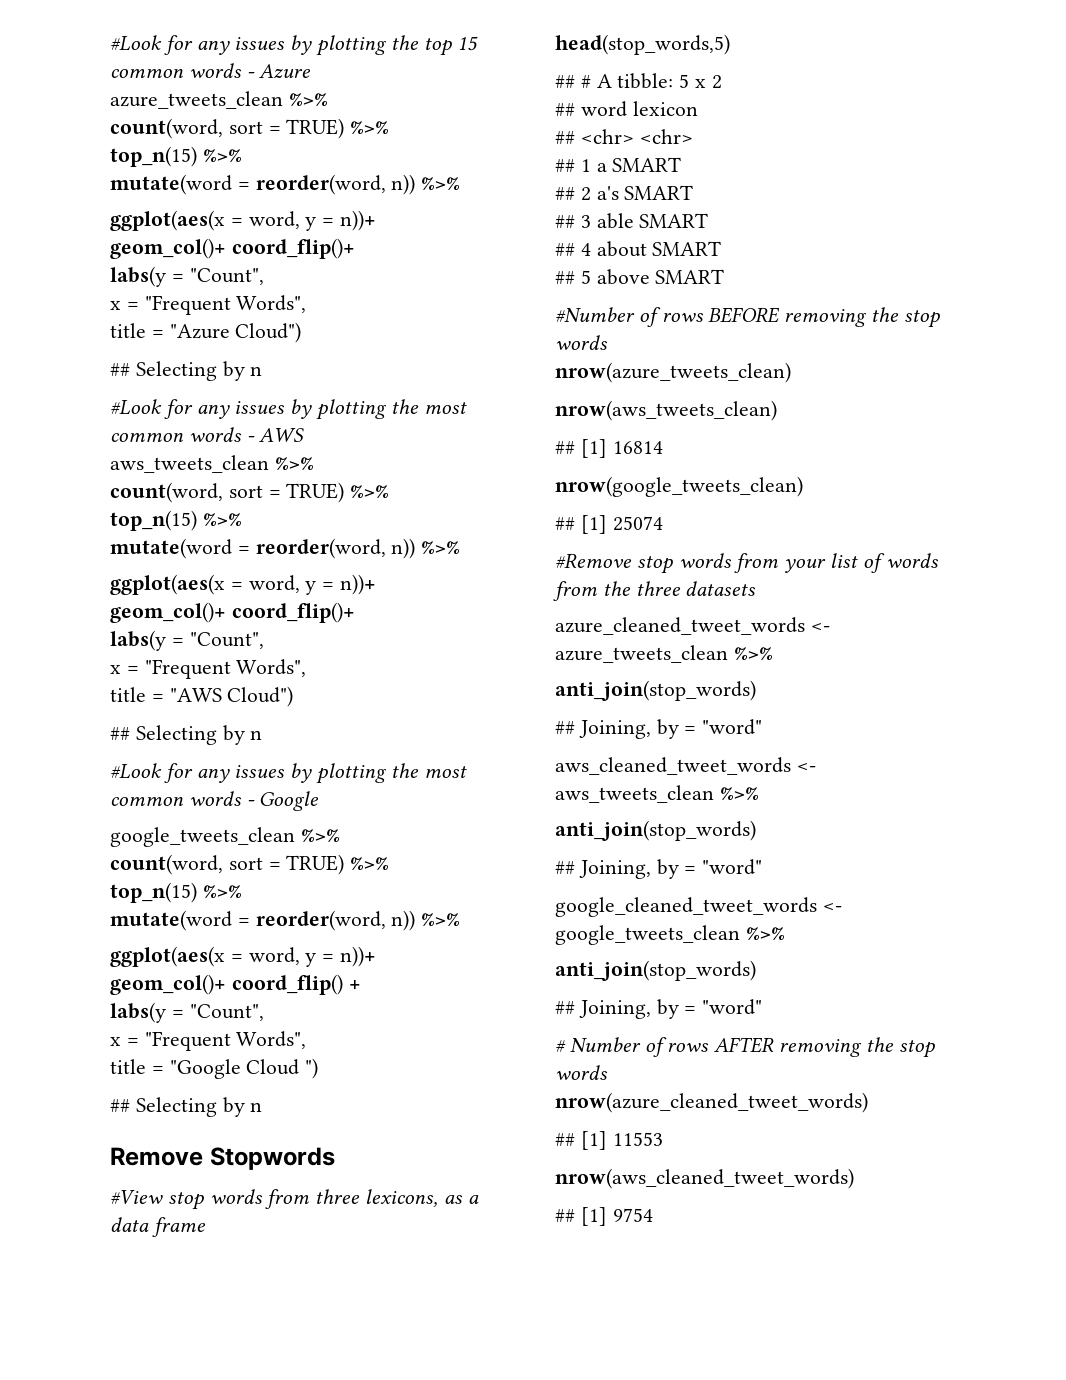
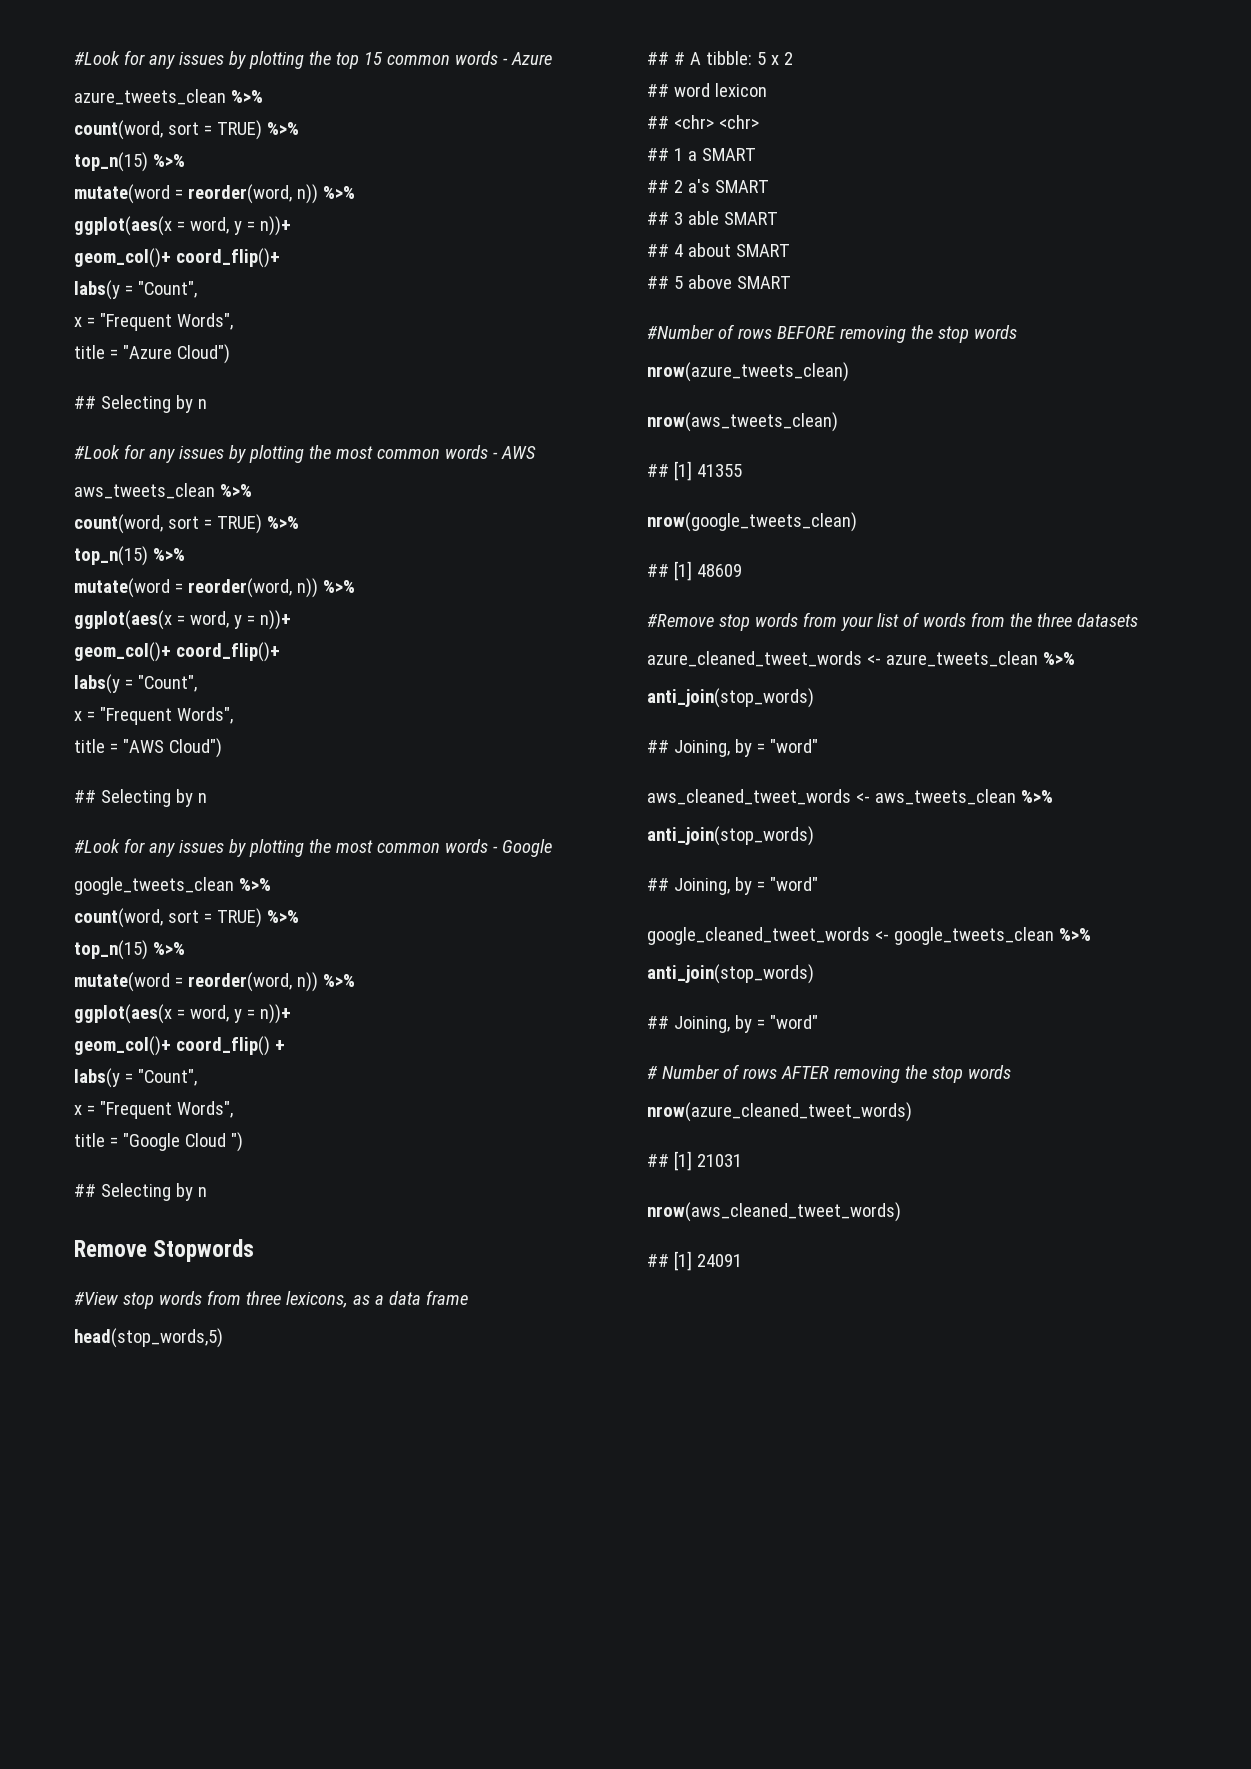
[612,441,663,454] 16814 -> [696,464,742,477] 41355
[612,516,663,531] 25074 -> [696,564,742,577] 48609
[612,1132,663,1146] 11553 -> [696,1154,742,1167] 21031
[612,1208,653,1222] 9754 -> [696,1254,742,1267] 24091

